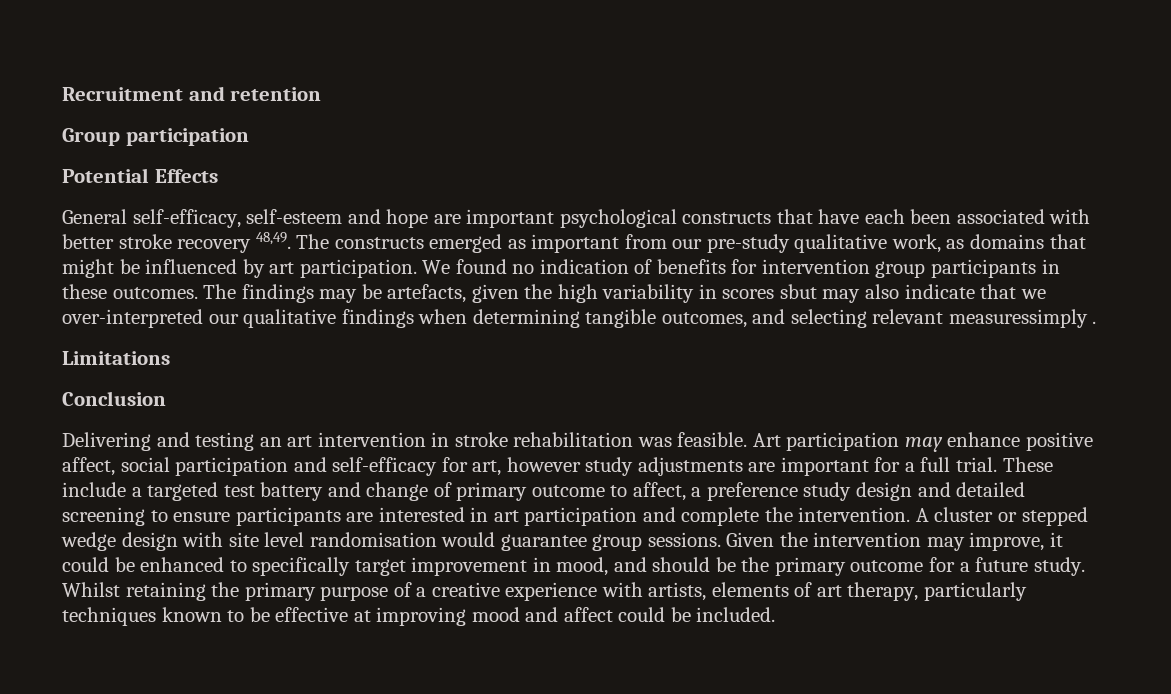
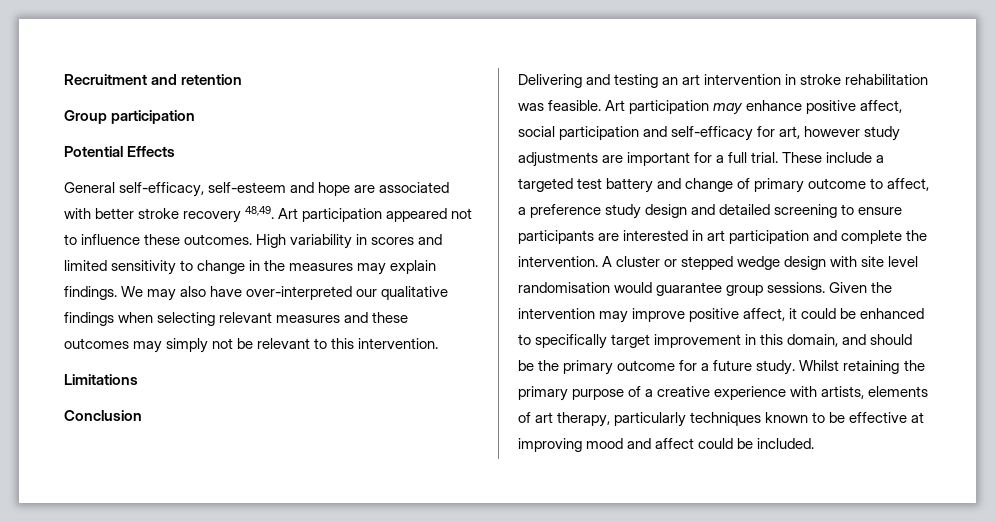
[466,209,952,228] important psychological constructs that have each been -> (376, 189) none
[296,234,1086,253] [62,259,1060,278] [62,284,1046,303] The constructs emerged as important from our pre-study qualitative work, as domains that might be influenced by art participation. We found no indication of benefits for intervention group participants in these outcomes. The findings may be artefacts, given the high variability in scores sbut may also indicate that we -> [278,208,473,222] [64,234,443,249] [64,260,437,275] [64,286,243,301] Art participation appeared not to influence these outcomes. High variability in scores and limited sensitivity to change in the measures may explain findings. We may also have
[472,309,1097,328] determining tangible outcomes, and selecting relevant measuressimply . -> [157,312,409,326] [64,338,439,353] selecting relevant measures and these outcomes may simply not be relevant to this intervention.
[969,532,1045,551] improve, -> [632,308,786,322] improve positive affect,
[556,557,609,576] mood, -> [760,334,839,347] this domain,

